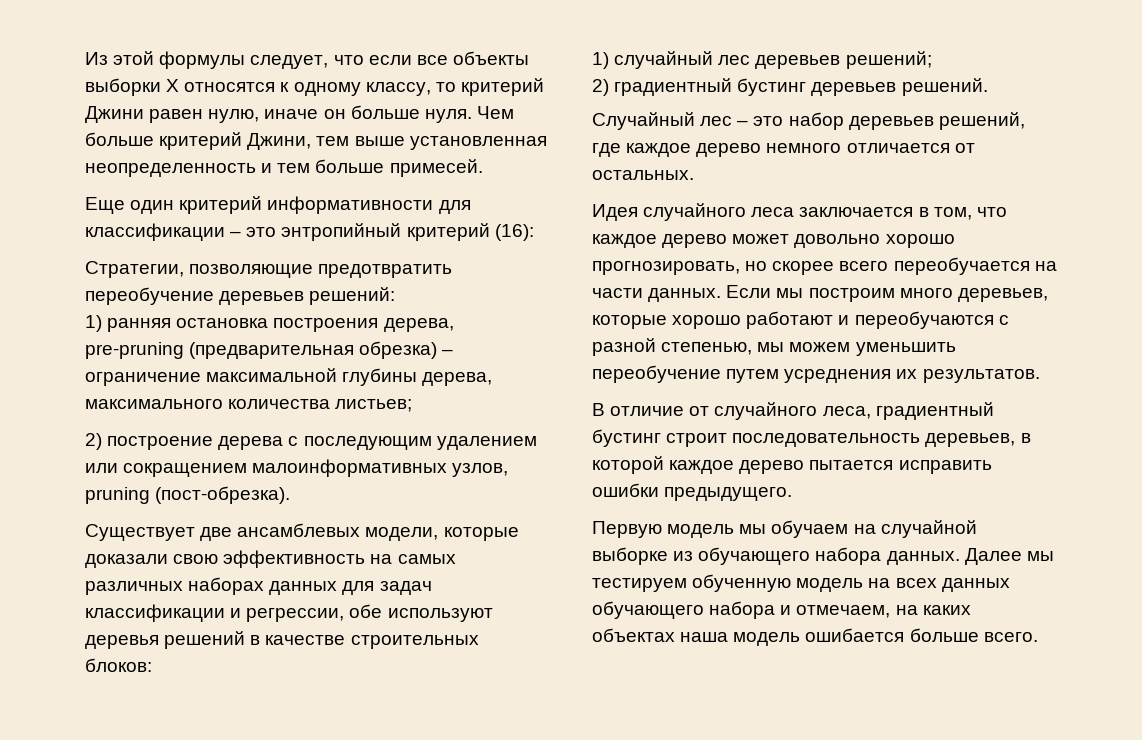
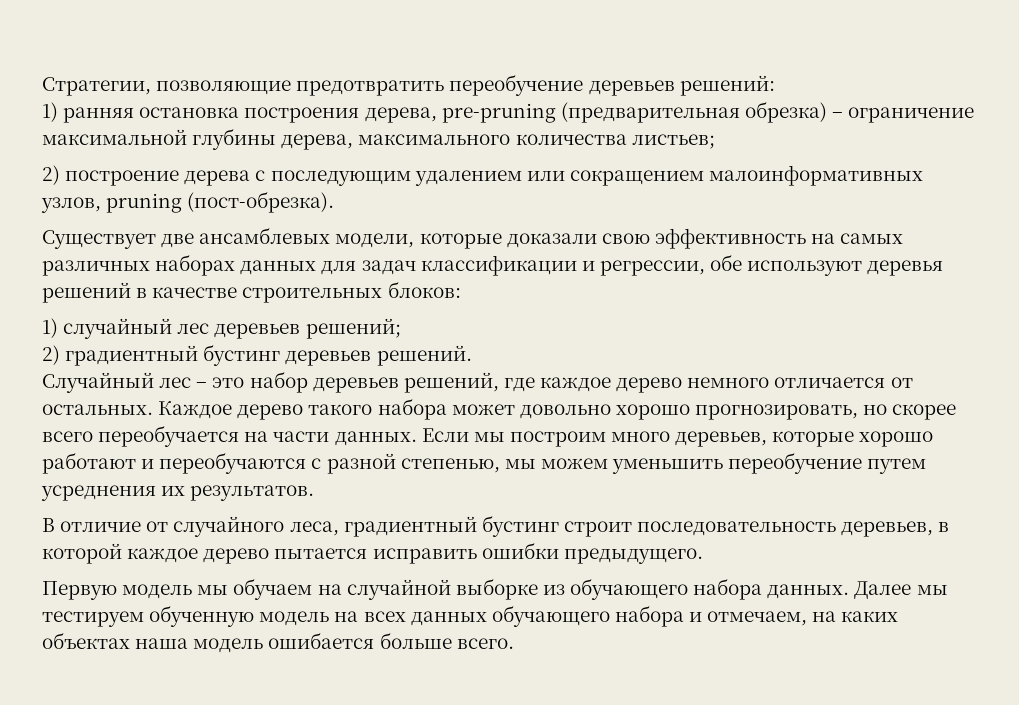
[85,51,529,69] [85,78,544,96] [85,105,514,123] [85,132,547,150] [85,159,483,177] [85,196,471,214] [85,223,534,241] Из этой формулы следует, что если все объекты выборки Х относятся к одному классу, то критерий Джини равен нулю, иначе он больше нуля. Чем больше критерий Джини, тем выше установленная неопределенность и тем больше примесей. // Еще один критерий информативности для классификации – это энтропийный критерий (16): // -> (42, 86) none
[592,203,1007,221] [592,234,728,248] // Идея случайного леса заключается в том, что каждое дерево -> [158,398,447,420] Каждое дерево такого набора

